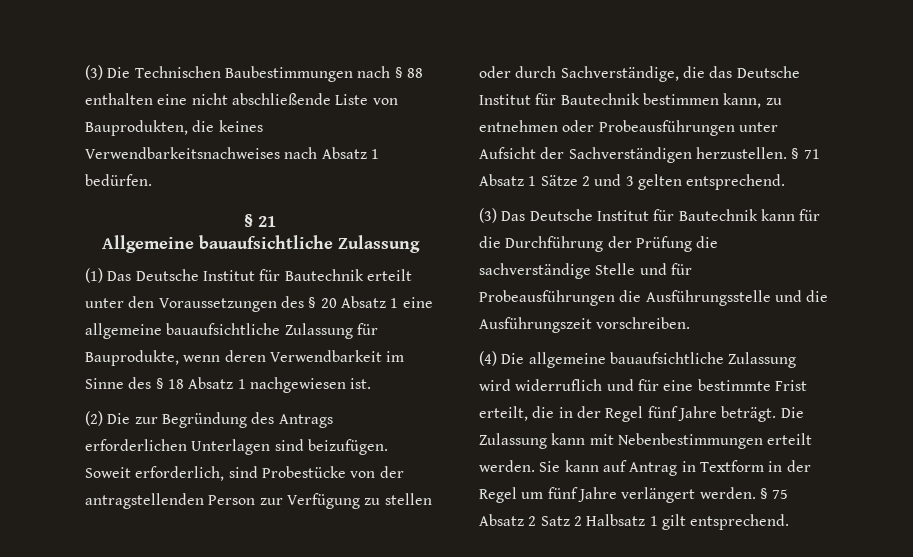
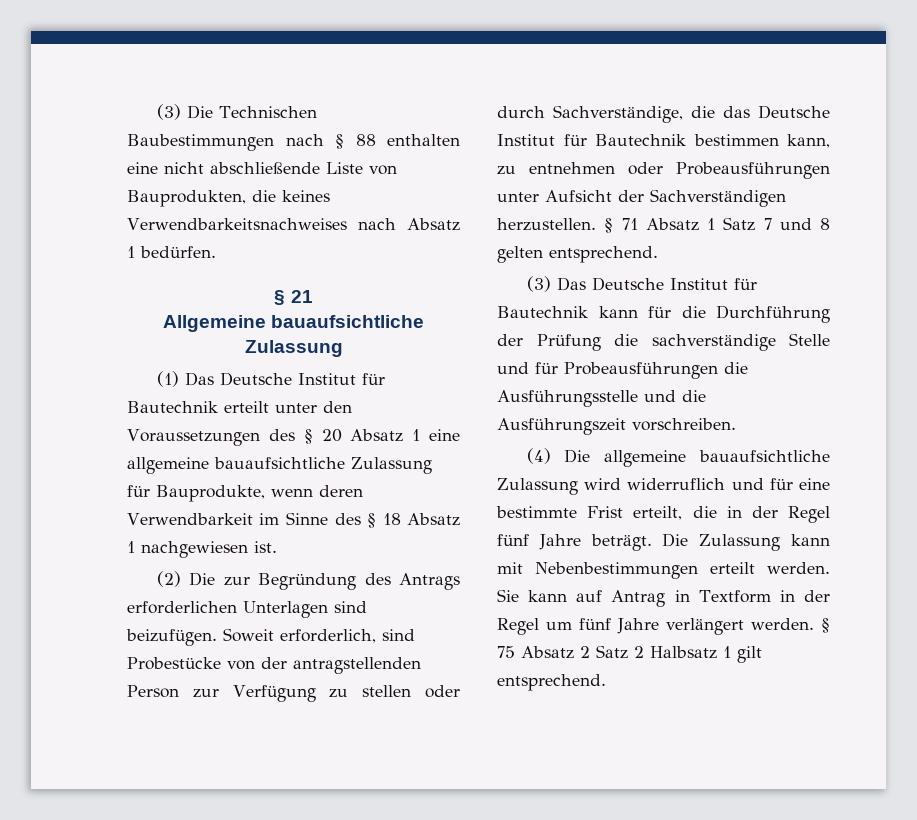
[540,174,634,186] Sätze 2 und 3 -> [723,217,830,231] Satz 7 und 8

